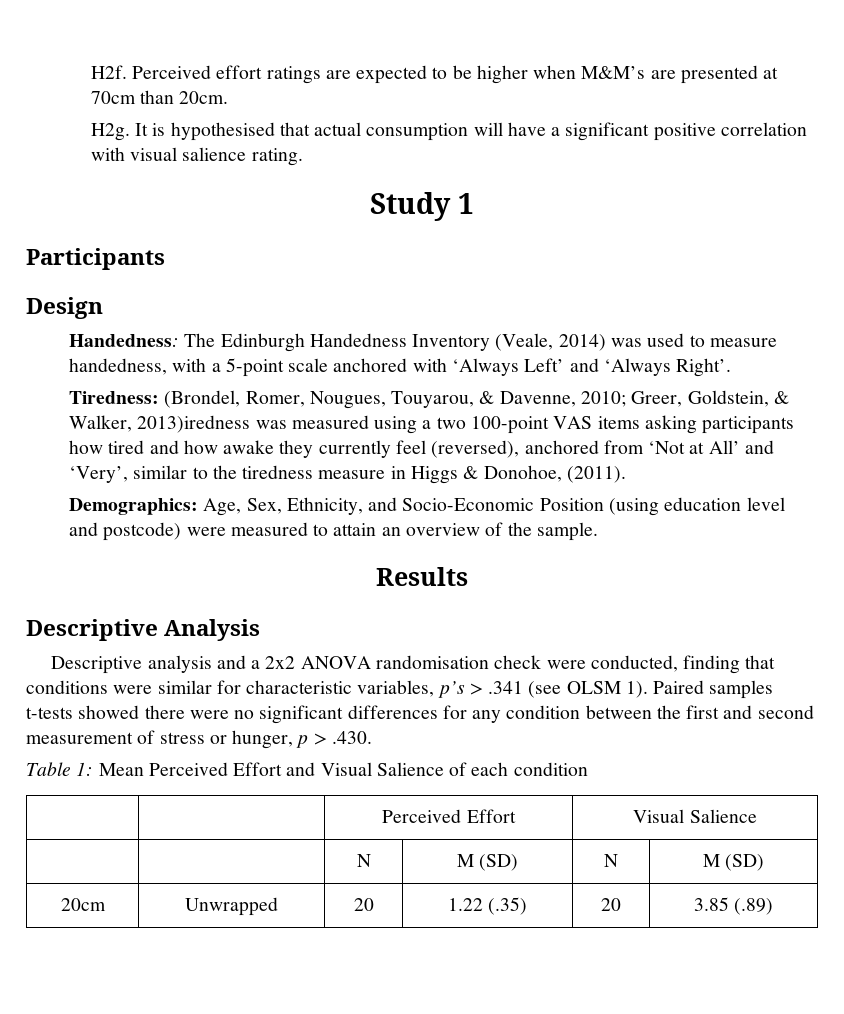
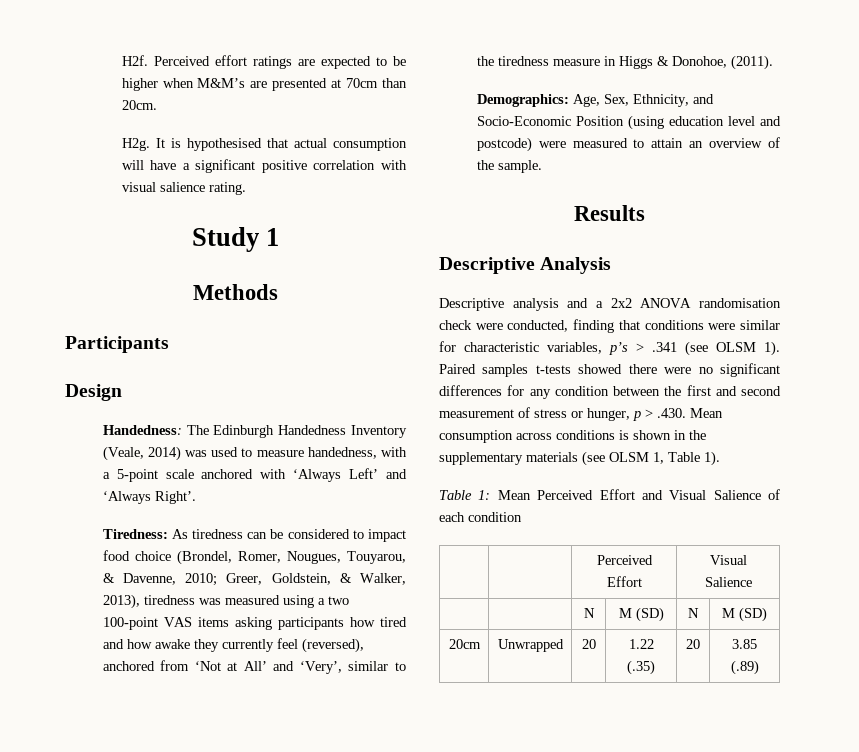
(474, 203) none -> [193,284,278,300] // Methods
(160, 397) none -> [171,529,406,542] [102,550,171,561] As tiredness can be considered to impact food choice
[137,415,251,433] 2013)iredness -> [102,594,195,609] 2013), tiredness
(372, 737) none -> [690,408,723,418] [439,430,706,443] [439,451,720,466] Mean consumption across conditions is shown in the supplementary materials (see OLSM 1, Table 1).

